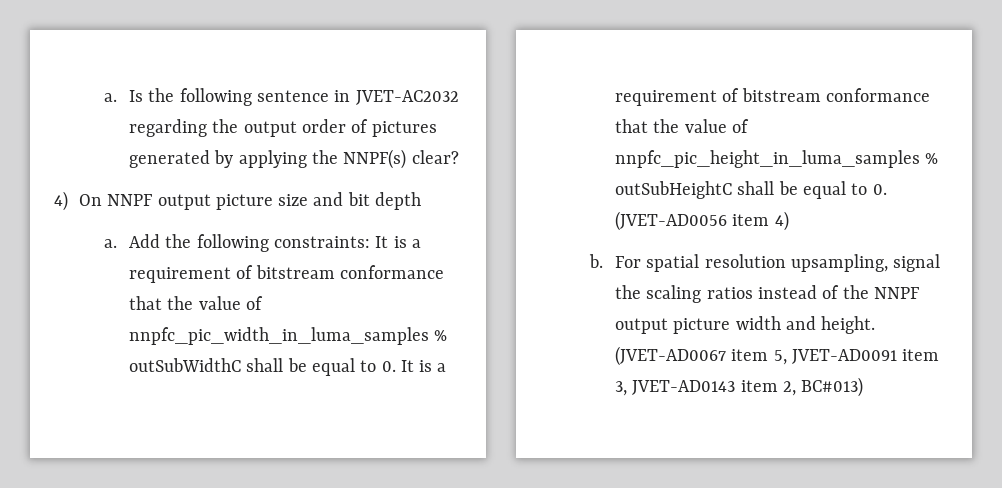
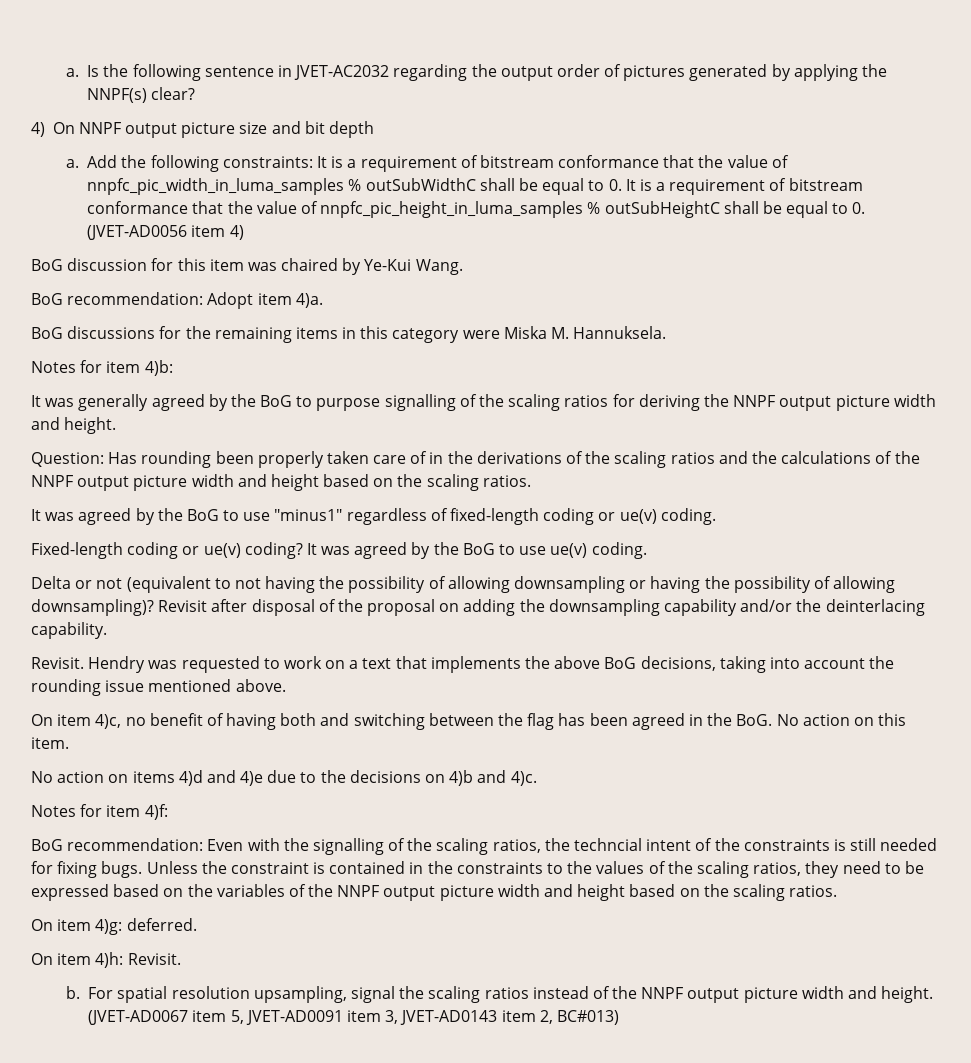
(789, 221) none -> [31,258,463,275] [31,292,323,309] [31,326,667,343] [31,360,173,376] [31,394,936,411] [31,417,117,434] [31,451,920,468] [31,474,531,491] [31,508,716,525] [31,542,647,559] [31,576,896,593] [31,599,925,616] [31,622,107,639] [31,656,895,673] [31,679,286,696] [31,713,907,730] [31,737,69,749] [31,770,537,786] [31,804,168,820] [31,838,938,855] [31,861,924,878] [31,884,838,901] [31,918,197,935] [31,952,181,968] // BoG discussion for this item was chaired by Ye-Kui Wang. // BoG recommendation: Adopt item 4)a. // BoG discussions for the remaining items in this category were Miska M. Hannuksela. // Notes for item 4)b: // It was generally agreed by the BoG to purpose signalling of the scaling ratios for deriving the NNPF output picture width and height. // Question: Has rounding been properly taken care of in the derivations of the scaling ratios and the calculations of the NNPF output picture width and height based on the scaling ratios. // It was agreed by the BoG to use "minus1" regardless of fixed-length coding or ue(v) coding. // Fixed-length coding or ue(v) coding? It was agreed by the BoG to use ue(v) coding. // Delta or not (equivalent to not having the possibility of allowing downsampling or having the possibility of allowing downsampling)? Revisit after disposal of the proposal on adding the downsampling capability and/or the deinterlacing capability. // Revisit. Hendry was requested to work on a text that implements the above BoG decisions, taking into account the rounding issue mentioned above. // On item 4)c, no benefit of having both and switching between the flag has been agreed in the BoG. No action on this item. // No action on items 4)d and 4)e due to the decisions on 4)b and 4)c. // Notes for item 4)f: // BoG recommendation: Even with the signalling of the scaling ratios, the techncial intent of the constraints is still needed for fixing bugs. Unless the constraint is contained in the constraints to the values of the scaling ratios, they need to be expressed based on the variables of the NNPF output picture width and height based on the scaling ratios. // On item 4)g: deferred. // On item 4)h: Revisit.

